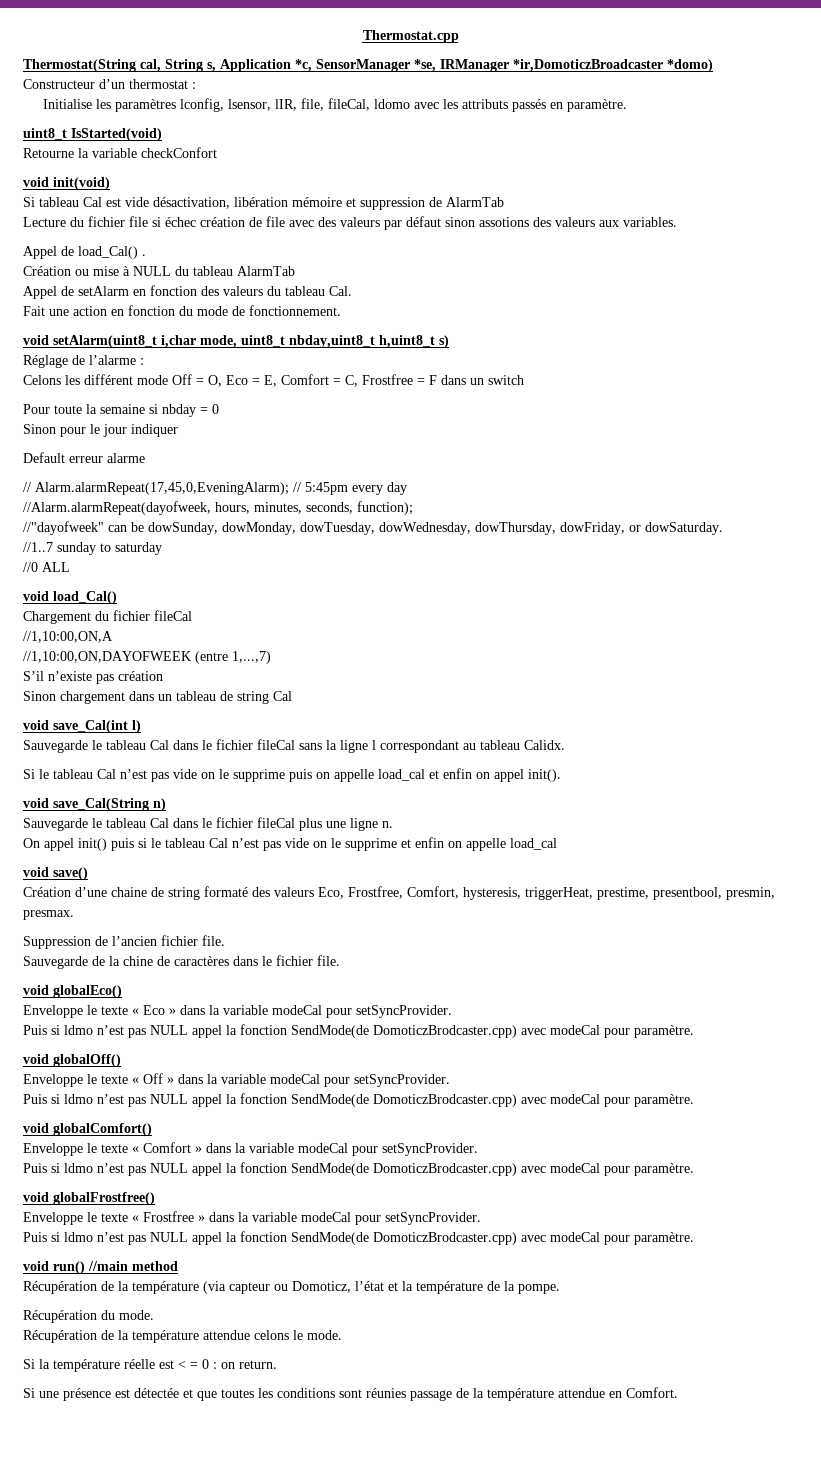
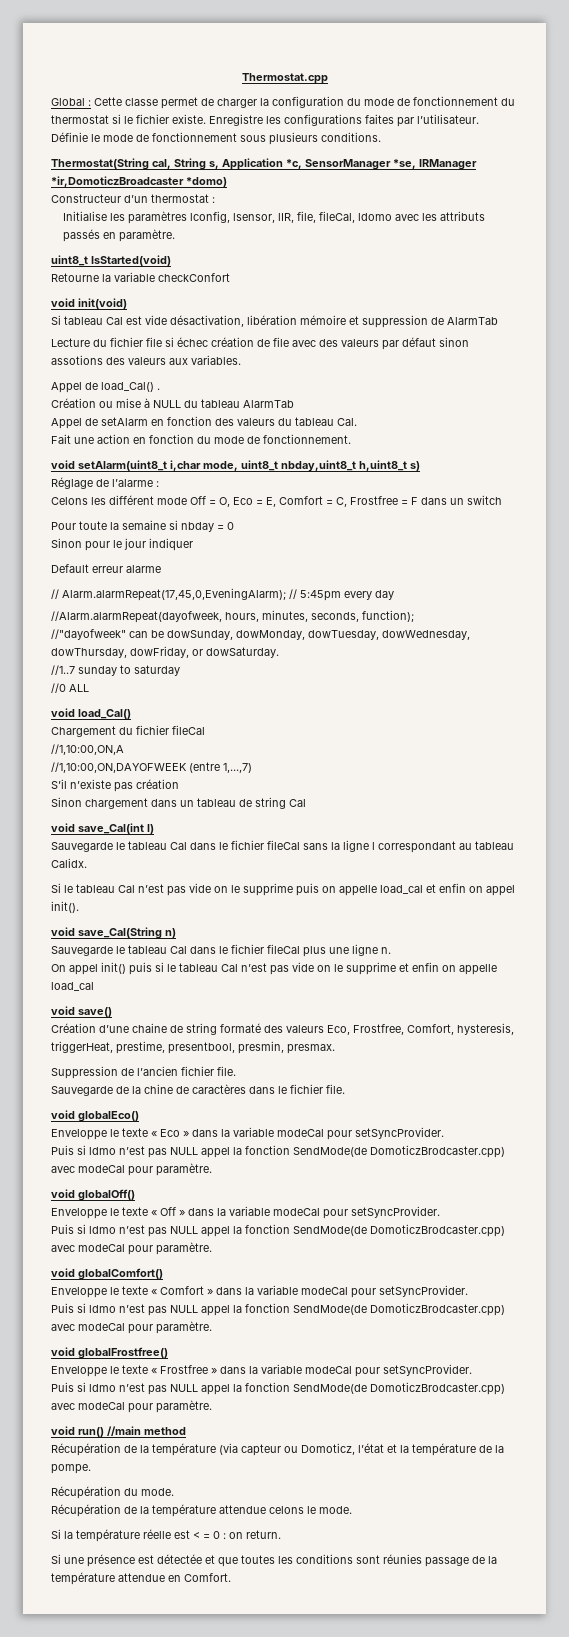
(459, 36) none -> [51,96,515,109] [51,114,479,127] [51,132,381,145] // Global : Cette classe permet de charger la configuration du mode de fonctionnement du thermostat si le fichier existe. Enregistre les configurations faites par l’utilisateur. Définie le mode de fonctionnement sous plusieurs conditions.

